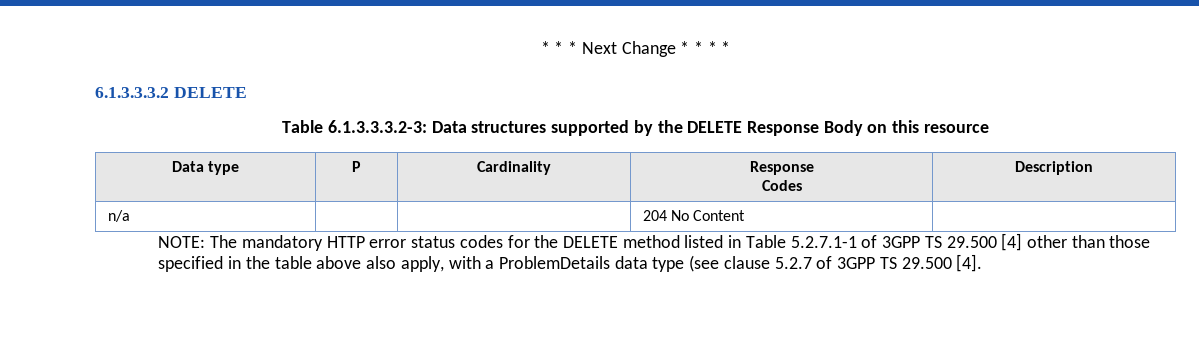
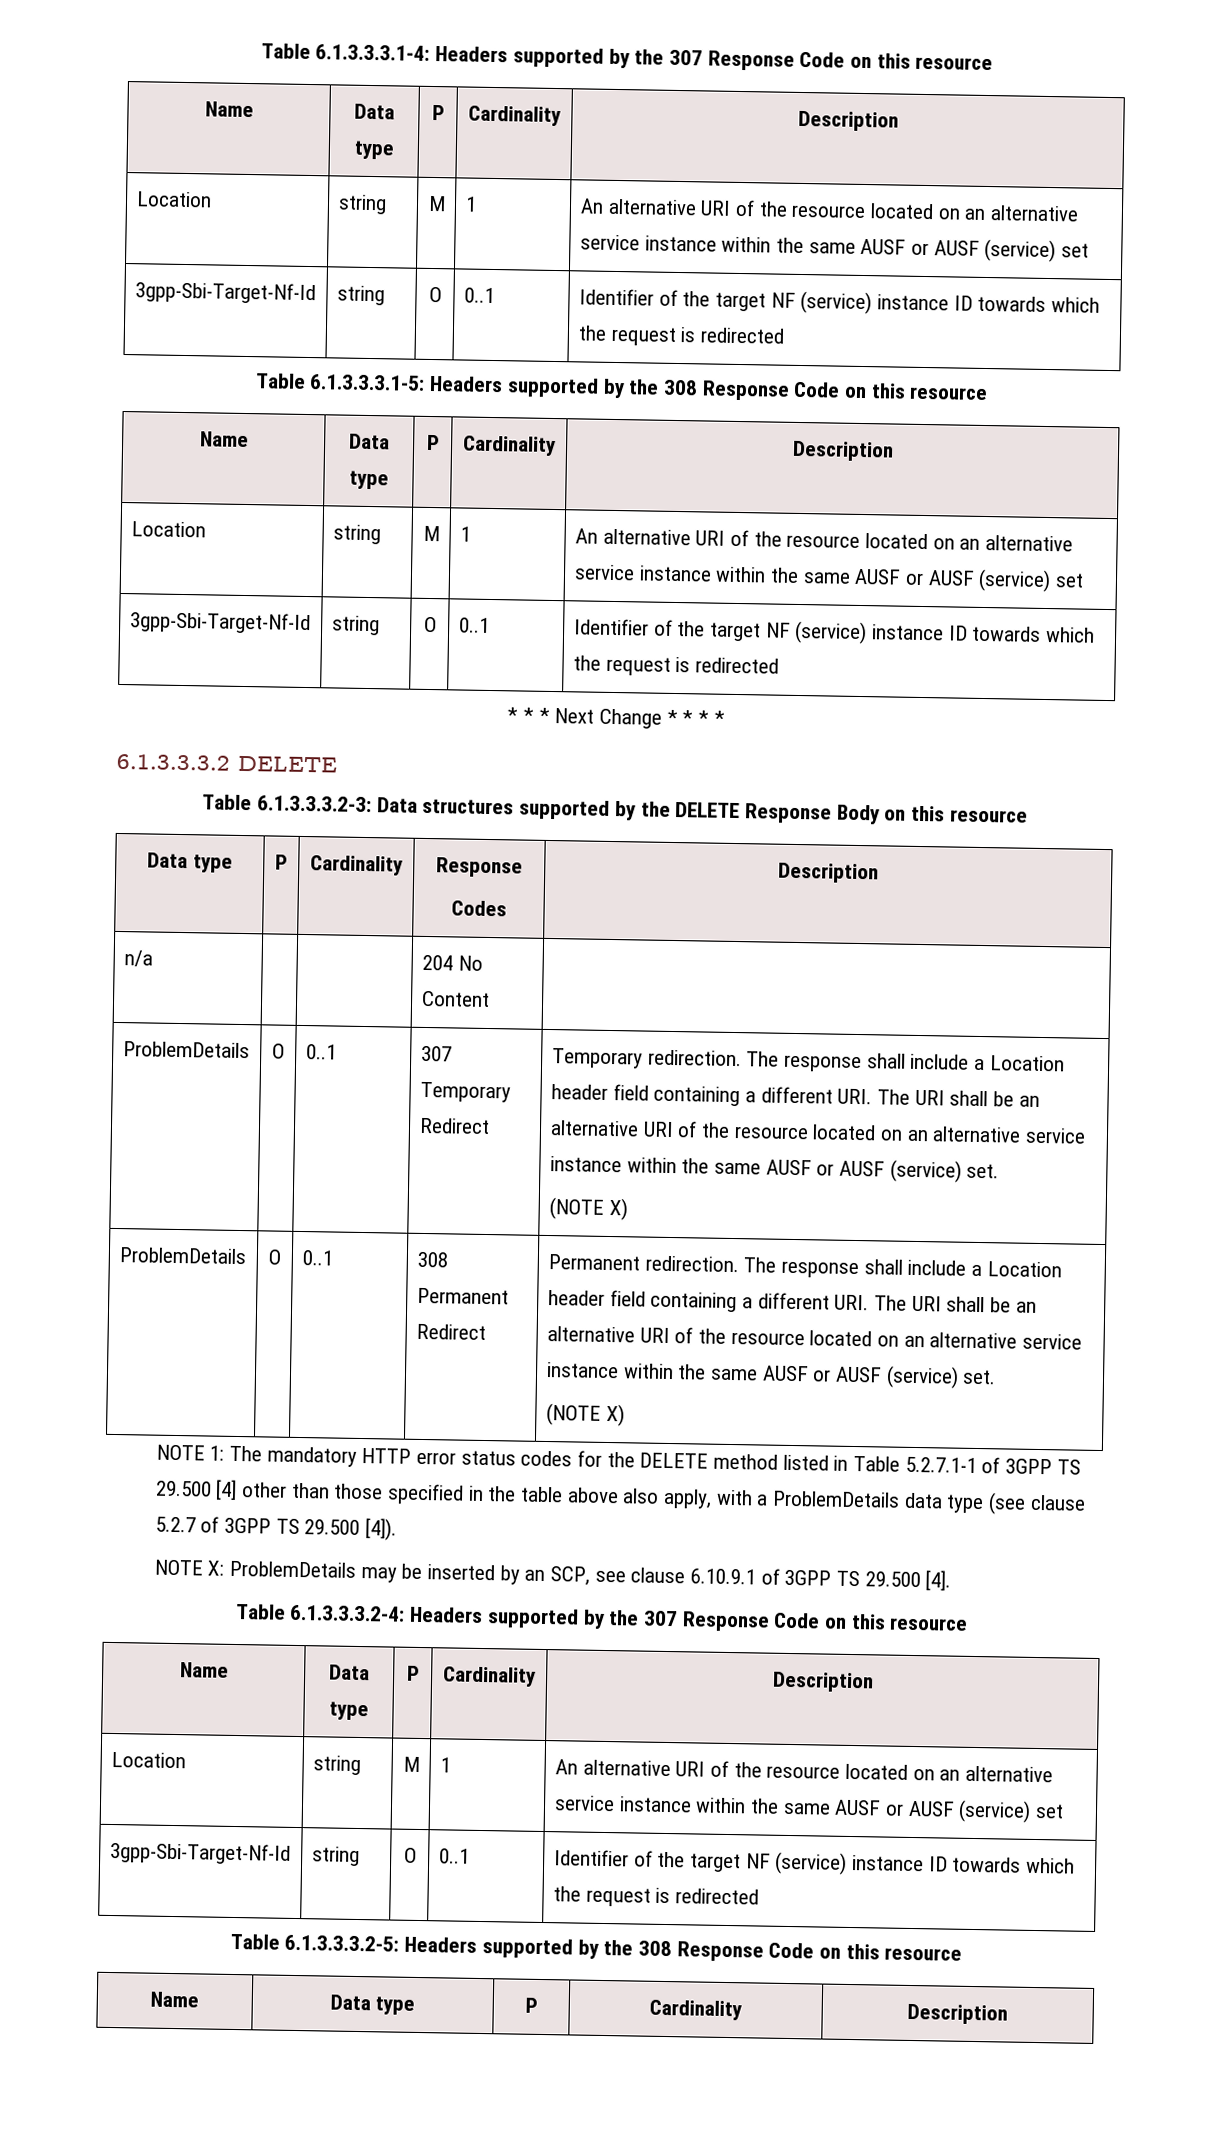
(540, 47) none -> [260,43,994,71] [204,101,254,118] [354,103,395,120] [353,140,395,160] [431,104,445,121] [468,105,561,127] [797,110,899,132] [135,191,212,208] [337,194,387,215] [427,195,446,212] [464,196,477,212] [579,198,1079,222] [579,234,1089,263] [134,281,316,305] [336,285,385,306] [428,286,442,303] [463,287,495,304] [578,288,1100,315] [577,325,785,346] [254,373,989,401] [199,431,249,448] [349,433,390,450] [348,470,389,490] [426,434,440,451] [462,435,556,457] [791,440,894,462] [130,521,206,538] [332,524,381,545] [422,525,440,542] [459,526,471,542] [574,528,1073,552] [573,564,1084,593] [129,611,311,635] [331,615,380,636] [423,616,437,633] [458,617,490,633] [573,618,1095,645] [572,655,779,676] Table 6.1.3.3.3.1-4: Headers supported by the 307 Response Code on this resource // Name | Data type | P | Cardinality | Description // Location | string | M | 1 | An alternative URI of the resource located on an alternative service instance within the same AUSF or AUSF (service) set // 3gpp-Sbi-Target-Nf-Id | string | O | 0..1 | Identifier of the target NF (service) instance ID towards which the request is redirected // Table 6.1.3.3.3.1-5: Headers supported by the 308 Response Code on this resource // Name | Data type | P | Cardinality | Description // Location | string | M | 1 | An alternative URI of the resource located on an alternative service instance within the same AUSF or AUSF (service) set // 3gpp-Sbi-Target-Nf-Id | string | O | 0..1 | Identifier of the target NF (service) instance ID towards which the request is redirected //
[158,236,206,248] // NOTE: -> [122,1041,250,1059] [272,1043,285,1059] [305,1044,337,1060] [420,1045,452,1062] [419,1081,511,1103] [418,1117,490,1135] [551,1048,1065,1073] [550,1084,1040,1107] [549,1120,1086,1144] [549,1156,1000,1183] [548,1197,628,1221] [118,1247,247,1265] [268,1249,282,1265] [301,1250,334,1266] [416,1251,448,1268] [416,1287,509,1305] [415,1323,486,1341] [547,1254,1062,1279] [547,1290,1037,1313] [546,1326,1082,1350] [545,1361,997,1389] [545,1402,625,1427] [155,1444,225,1461] // ProblemDetails | O | 0..1 | 307 Temporary Redirect | Temporary redirection. The response shall include a Location header field containing a different URI. The URI shall be an alternative URI of the resource located on an alternative service instance within the same AUSF or AUSF (service) set. // (NOTE X) // ProblemDetails | O | 0..1 | 308 Permanent Redirect | Permanent redirection. The response shall include a Location header field containing a different URI. The URI shall be an alternative URI of the resource located on an alternative service instance within the same AUSF or AUSF (service) set. // (NOTE X) // NOTE 1:
[956,254,983,272] [4]. -> [365,1518,398,1541] [153,1559,952,1591] [235,1603,969,1632] [179,1662,229,1678] [329,1664,370,1681] [328,1701,369,1721] [406,1665,420,1681] [442,1666,536,1687] [771,1671,874,1693] [110,1751,186,1769] [312,1755,361,1776] [402,1756,420,1772] [439,1757,451,1773] [554,1759,1053,1783] [553,1795,1064,1823] [109,1841,291,1865] [311,1846,360,1867] [403,1847,417,1863] [438,1848,470,1864] [553,1849,1075,1875] [552,1886,759,1907] [229,1933,963,1962] [150,1991,199,2008] [329,1994,416,2015] [524,1997,538,2013] [649,1999,742,2021] [907,2003,1008,2025] [4]). // NOTE X: ProblemDetails may be inserted by an SCP, see clause 6.10.9.1 of 3GPP TS 29.500 [4]. // Table 6.1.3.3.3.2-4: Headers supported by the 307 Response Code on this resource // Name | Data type | P | Cardinality | Description // Location | string | M | 1 | An alternative URI of the resource located on an alternative service instance within the same AUSF or AUSF (service) set // 3gpp-Sbi-Target-Nf-Id | string | O | 0..1 | Identifier of the target NF (service) instance ID towards which the request is redirected // Table 6.1.3.3.3.2-5: Headers supported by the 308 Response Code on this resource // Name | Data type | P | Cardinality | Description

